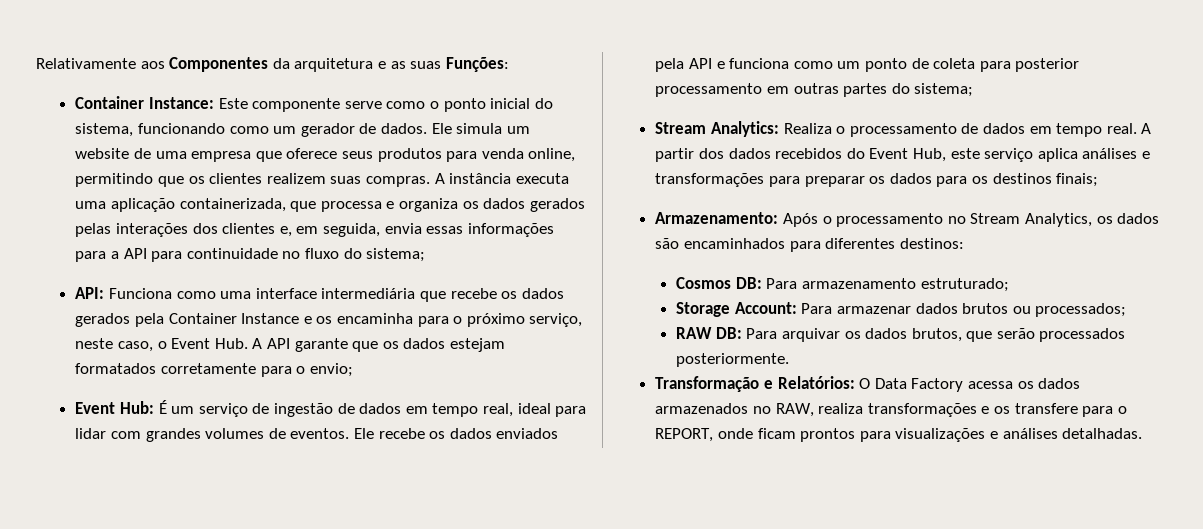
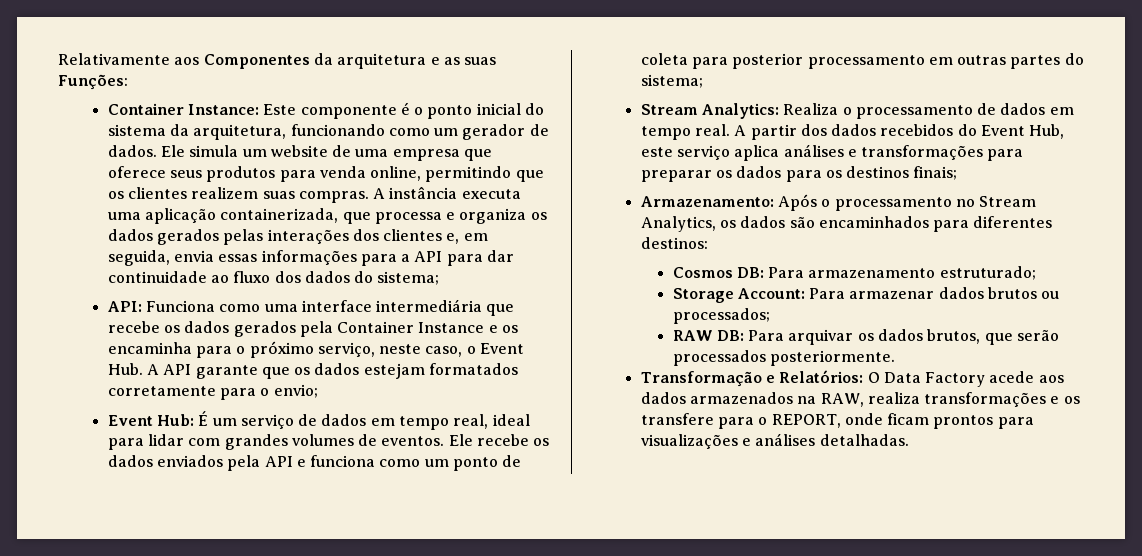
[344,101,426,109] serve como -> [400,102,410,115] é
[75,123,134,137] sistema, -> [107,124,287,140] sistema da arquitetura,
[186,248,339,259] continuidade no fluxo -> [487,250,515,262] [107,271,350,283] dar continuidade ao fluxo dos dados
[273,403,355,417] ingestão de -> (318, 420) none
[967,381,1034,389] acessa os -> [989,371,1064,383] acede aos
[753,406,772,414] no -> [797,396,817,404] na

